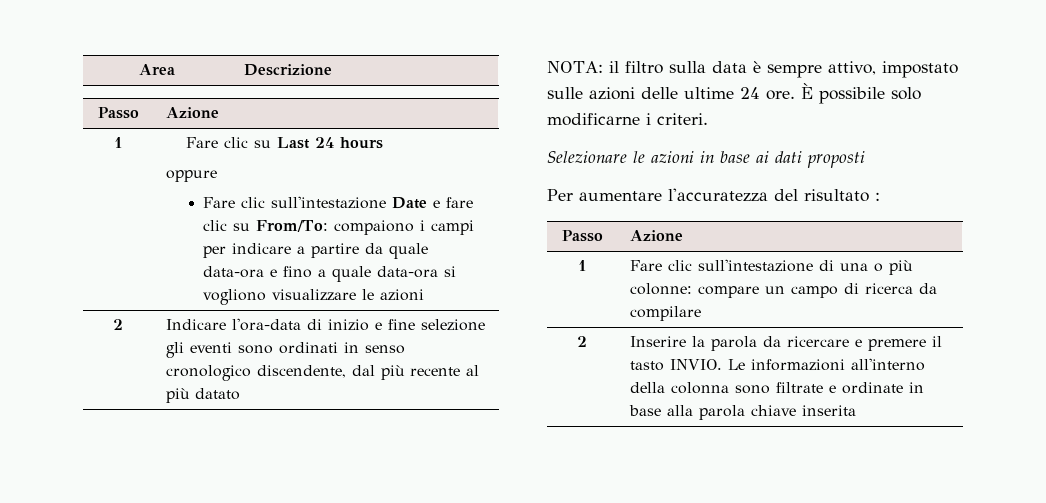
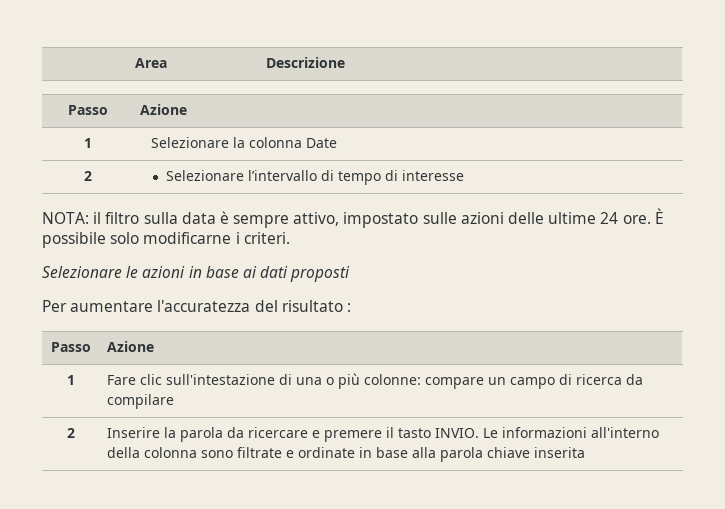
[185,137,383,149] [165,170,217,182] [203,196,474,209] [203,220,475,235] [203,243,429,259] [203,266,457,282] [203,289,425,305] [113,319,123,330] [165,318,485,331] [165,342,405,358] [165,365,479,381] [165,388,240,403] Fare clic su Last 24 hours // oppure // Fare clic sull'intestazione Date e fare clic su From/To: compaiono i campi per indicare a partire da quale data-ora e fino a quale data-ora si vogliono visualizzare le azioni // 2 | Indicare l'ora-data di inizio e fine selezione gli eventi sono ordinati in senso cronologico discendente, dal più recente al più datato -> [150,137,337,148] [83,171,92,181] [165,170,464,185] Selezionare la colonna Date // 2 | Selezionare l’intervallo di tempo di interesse

